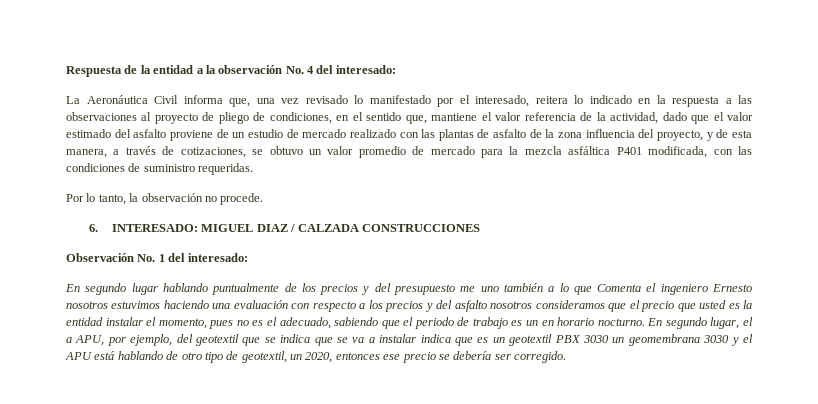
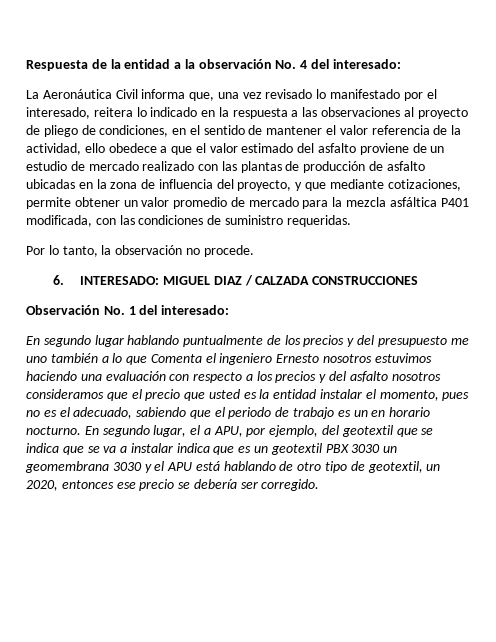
[405,113,478,124] que, mantiene -> [248,125,323,135] de mantener
[662,112,687,121] dado -> [84,143,168,153] ello obedece a
[493,129,542,138] asfalto de -> [303,161,425,173] [26,179,93,189] producción de asfalto ubicadas en
(583, 135) none -> [141,179,156,189] de
[716,129,753,138] [66,146,303,158] de esta manera, a través de cotizaciones, se obtuvo -> [305,179,461,191] [26,197,120,209] que mediante cotizaciones, permite obtener

